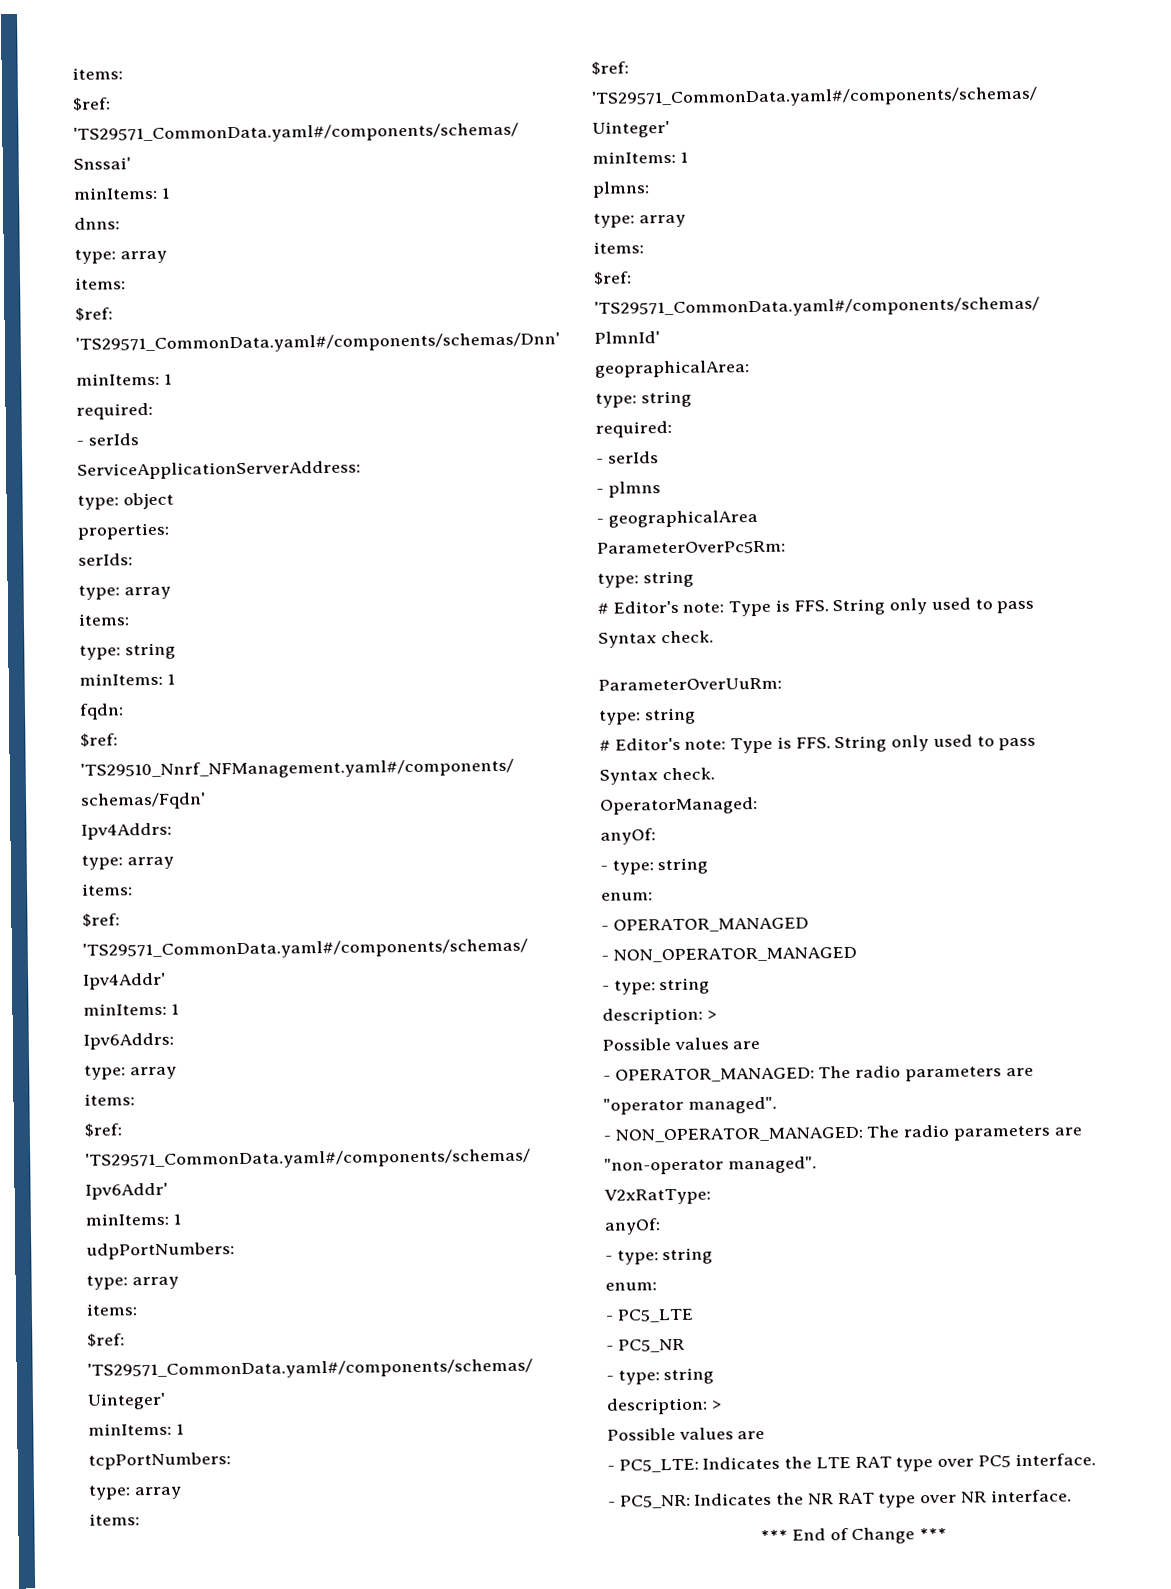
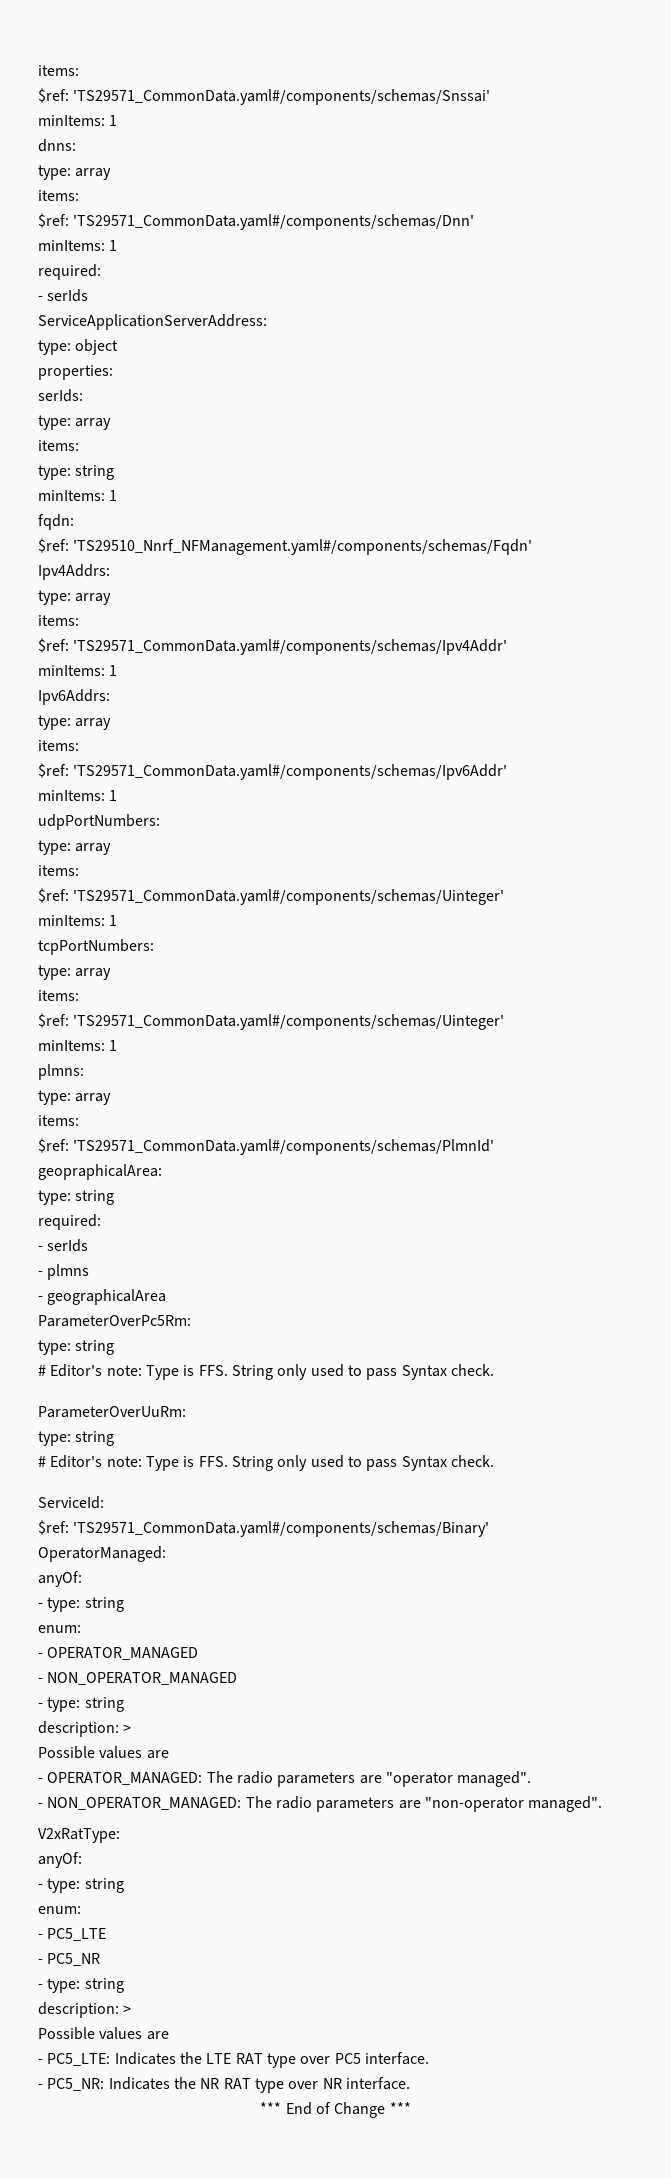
(715, 774) none -> [38,1496,104,1509] [38,1520,490,1537] // ServiceId: // $ref: 'TS29571_CommonData.yaml#/components/schemas/Binary'

